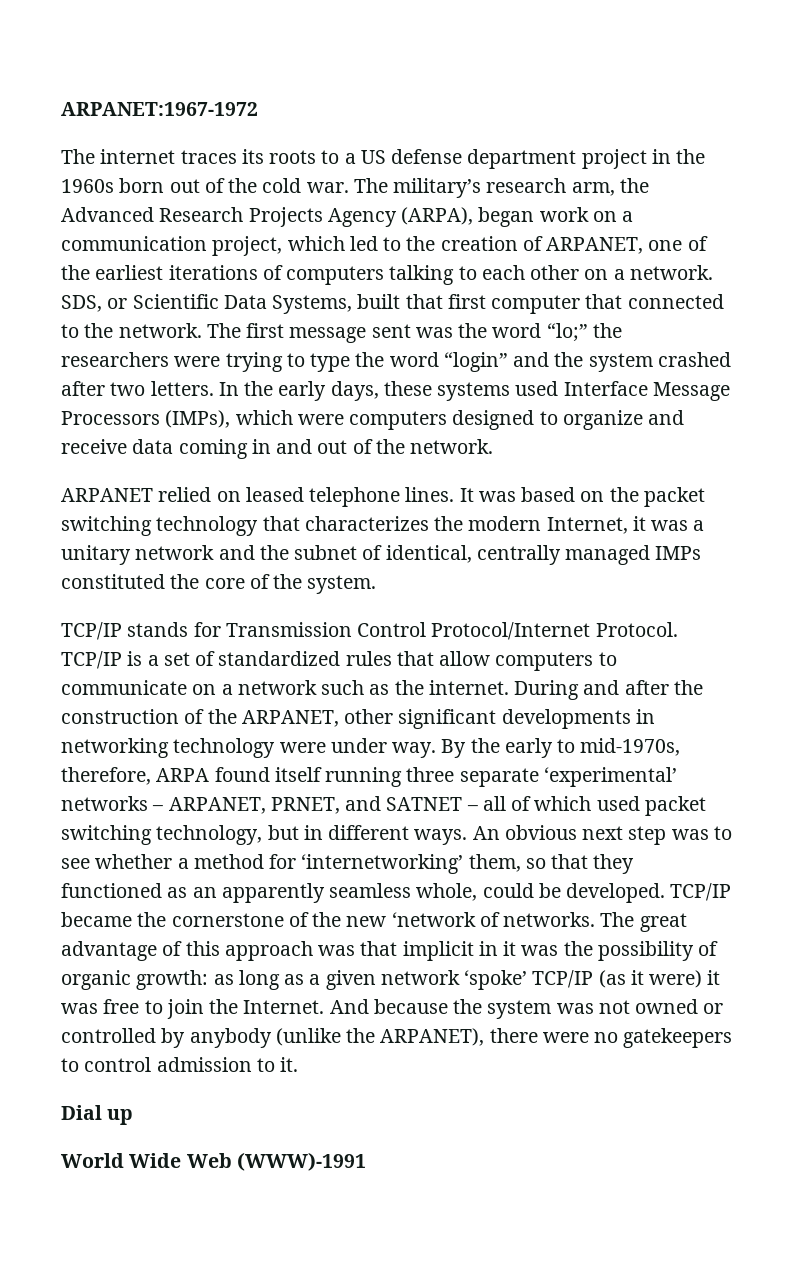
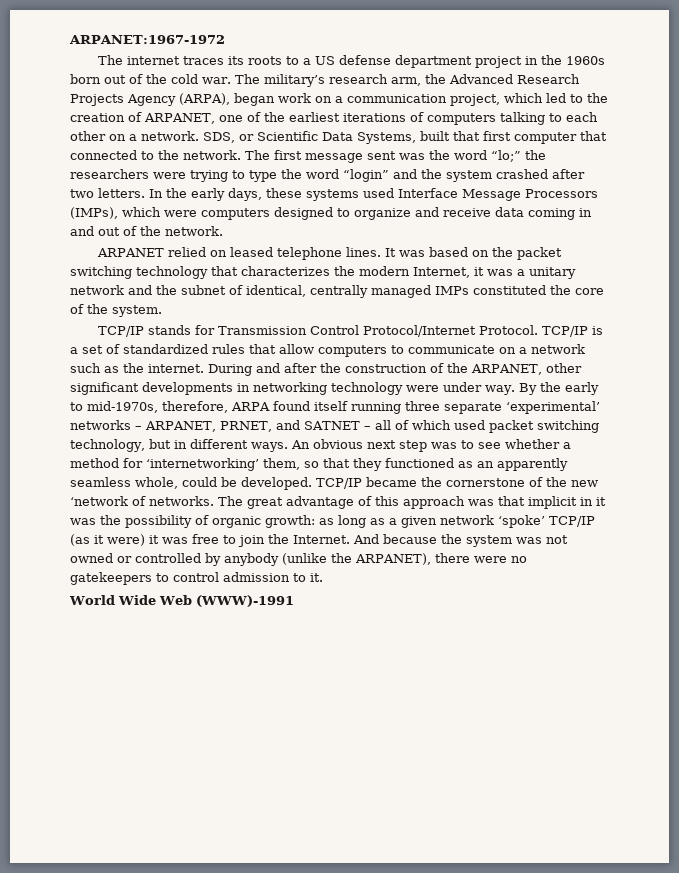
[61,1105,134,1125] // Dial up -> (323, 577) none

